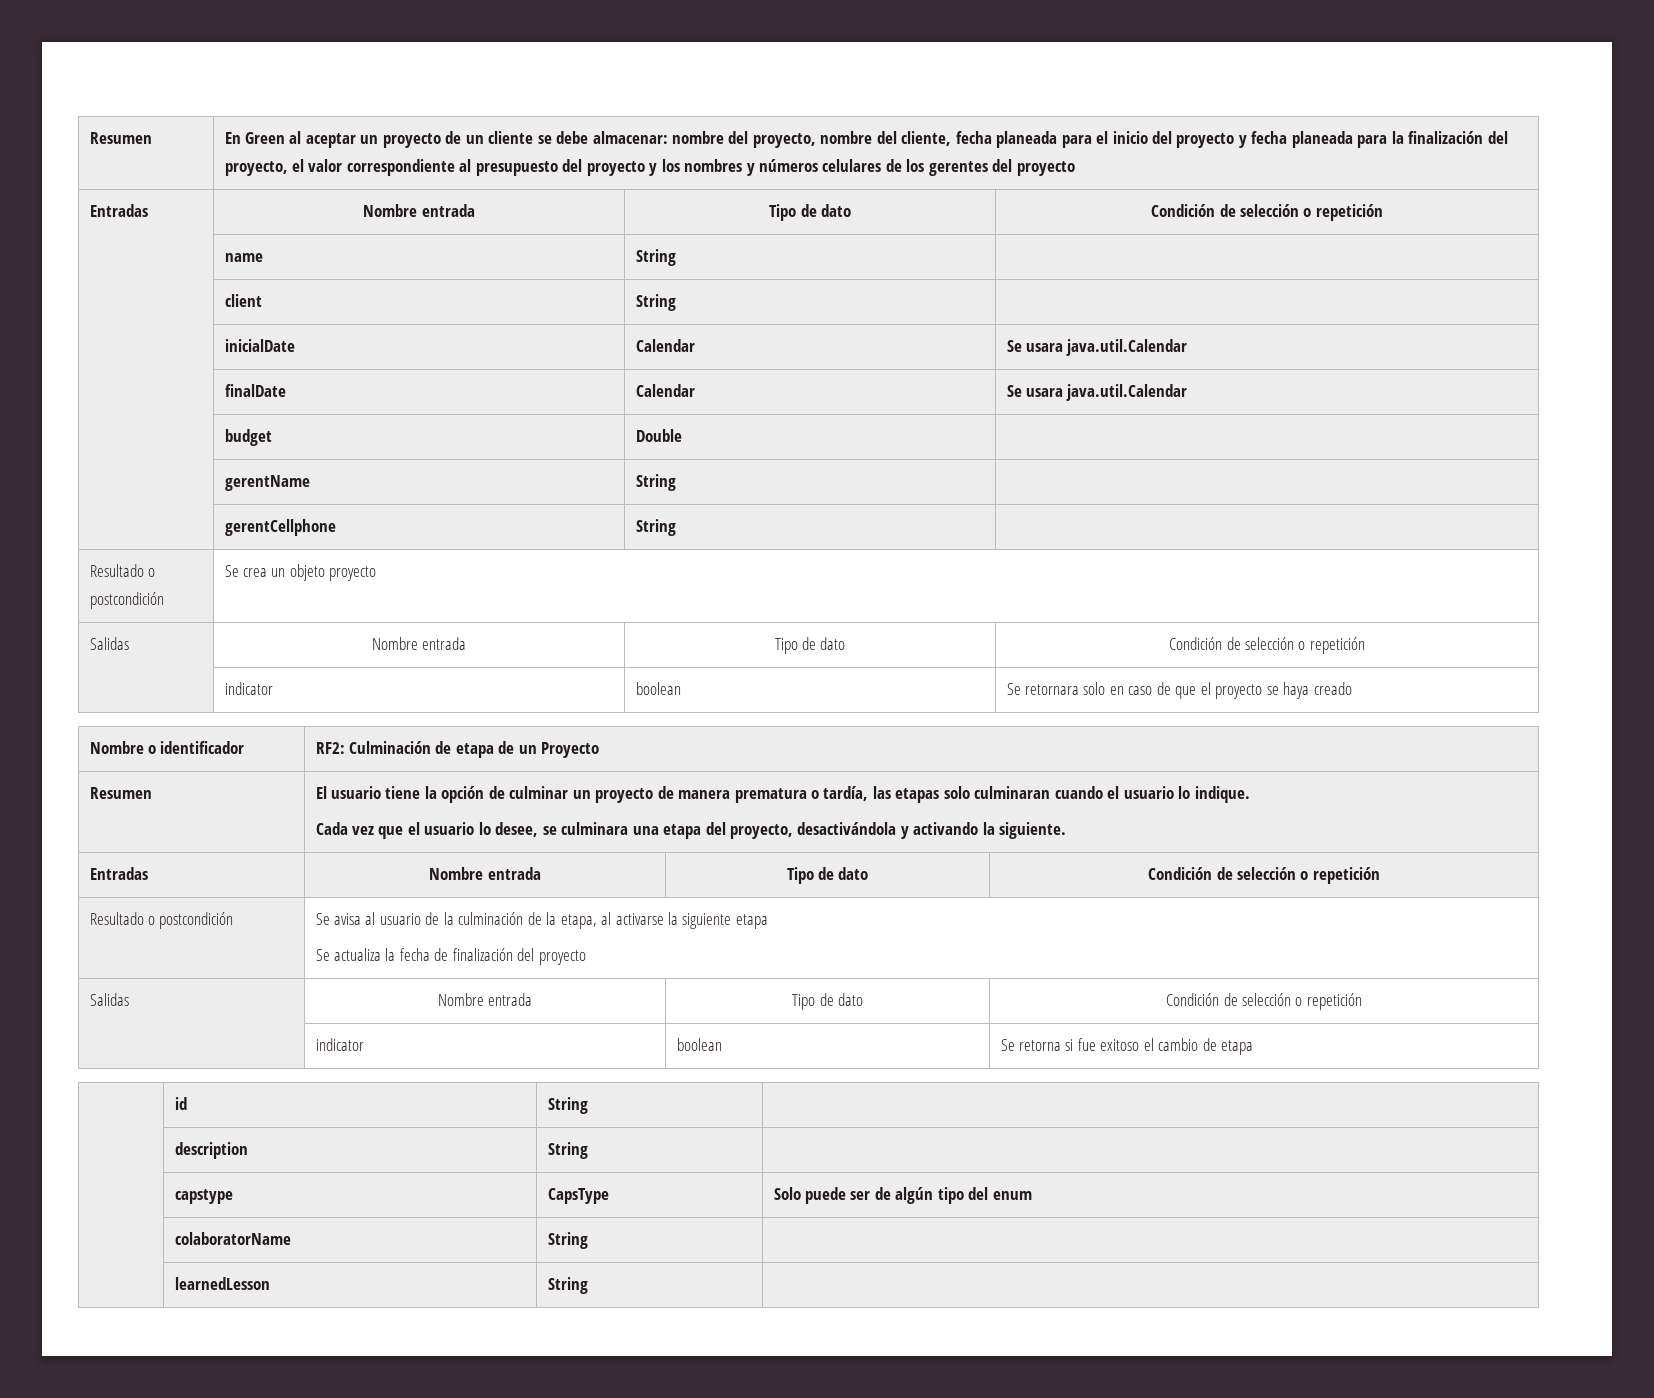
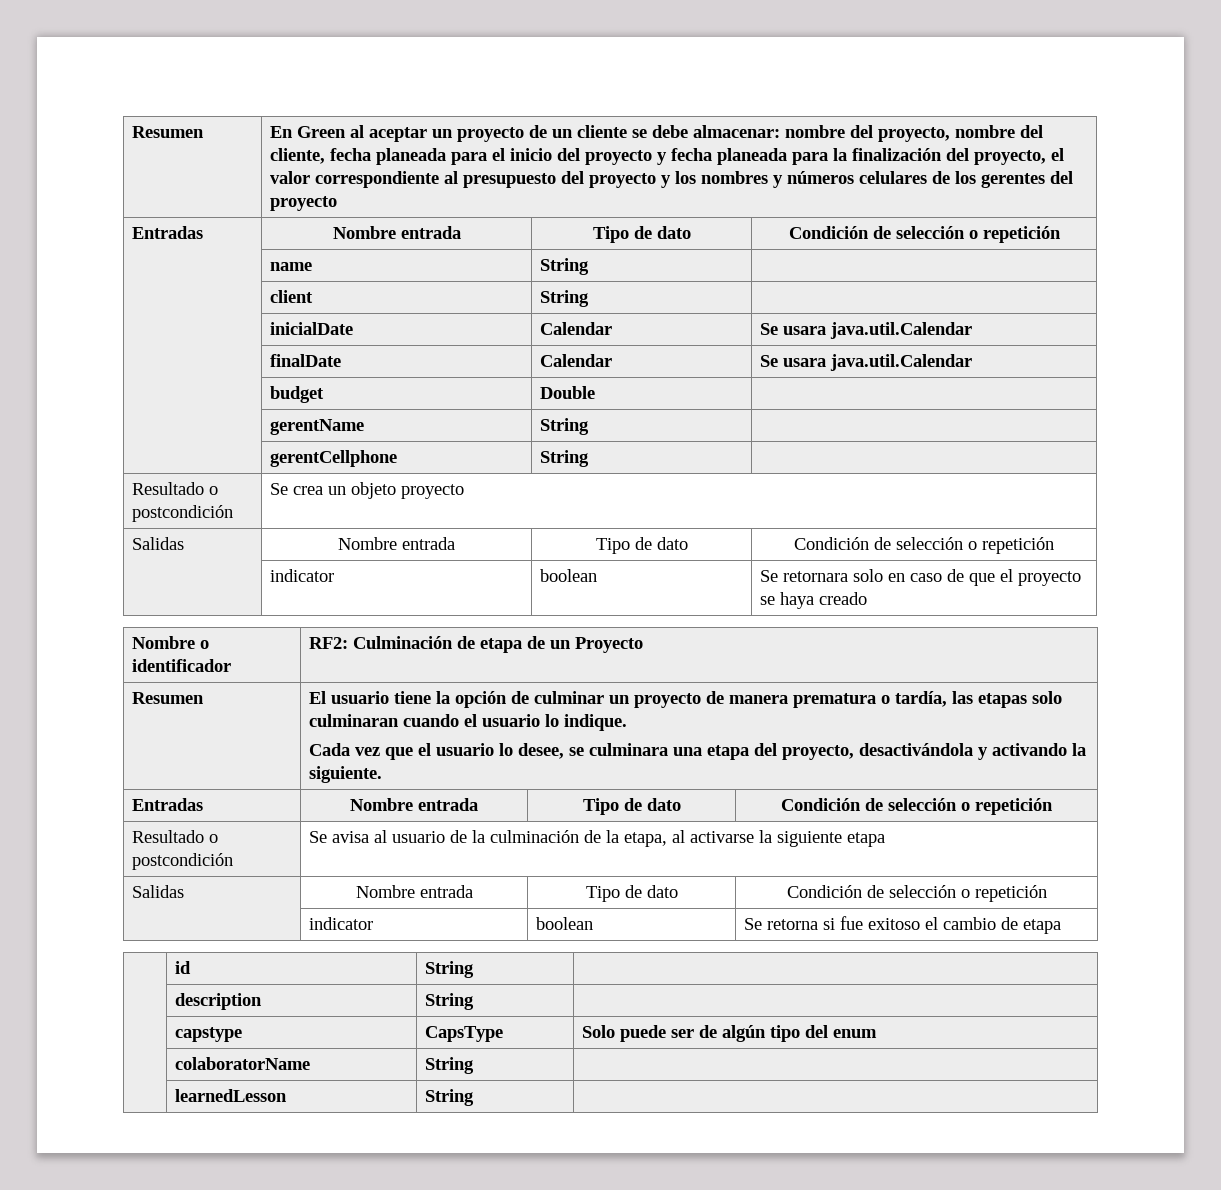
[315,948,586,965] // Se actualiza la fecha de finalización del proyecto -> (885, 839) none

